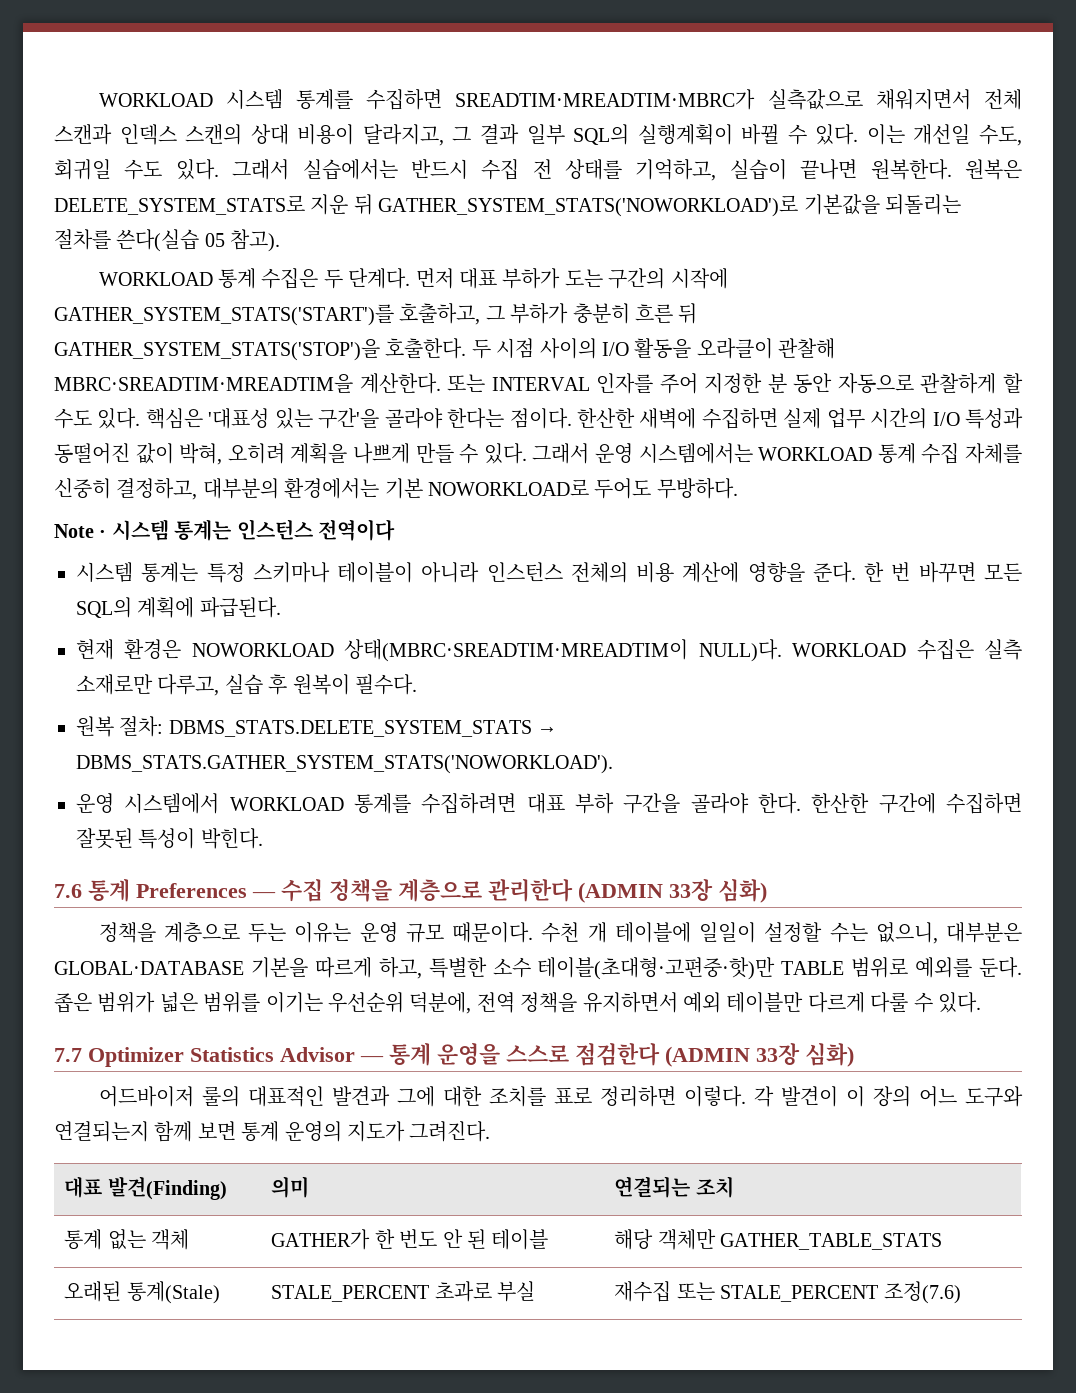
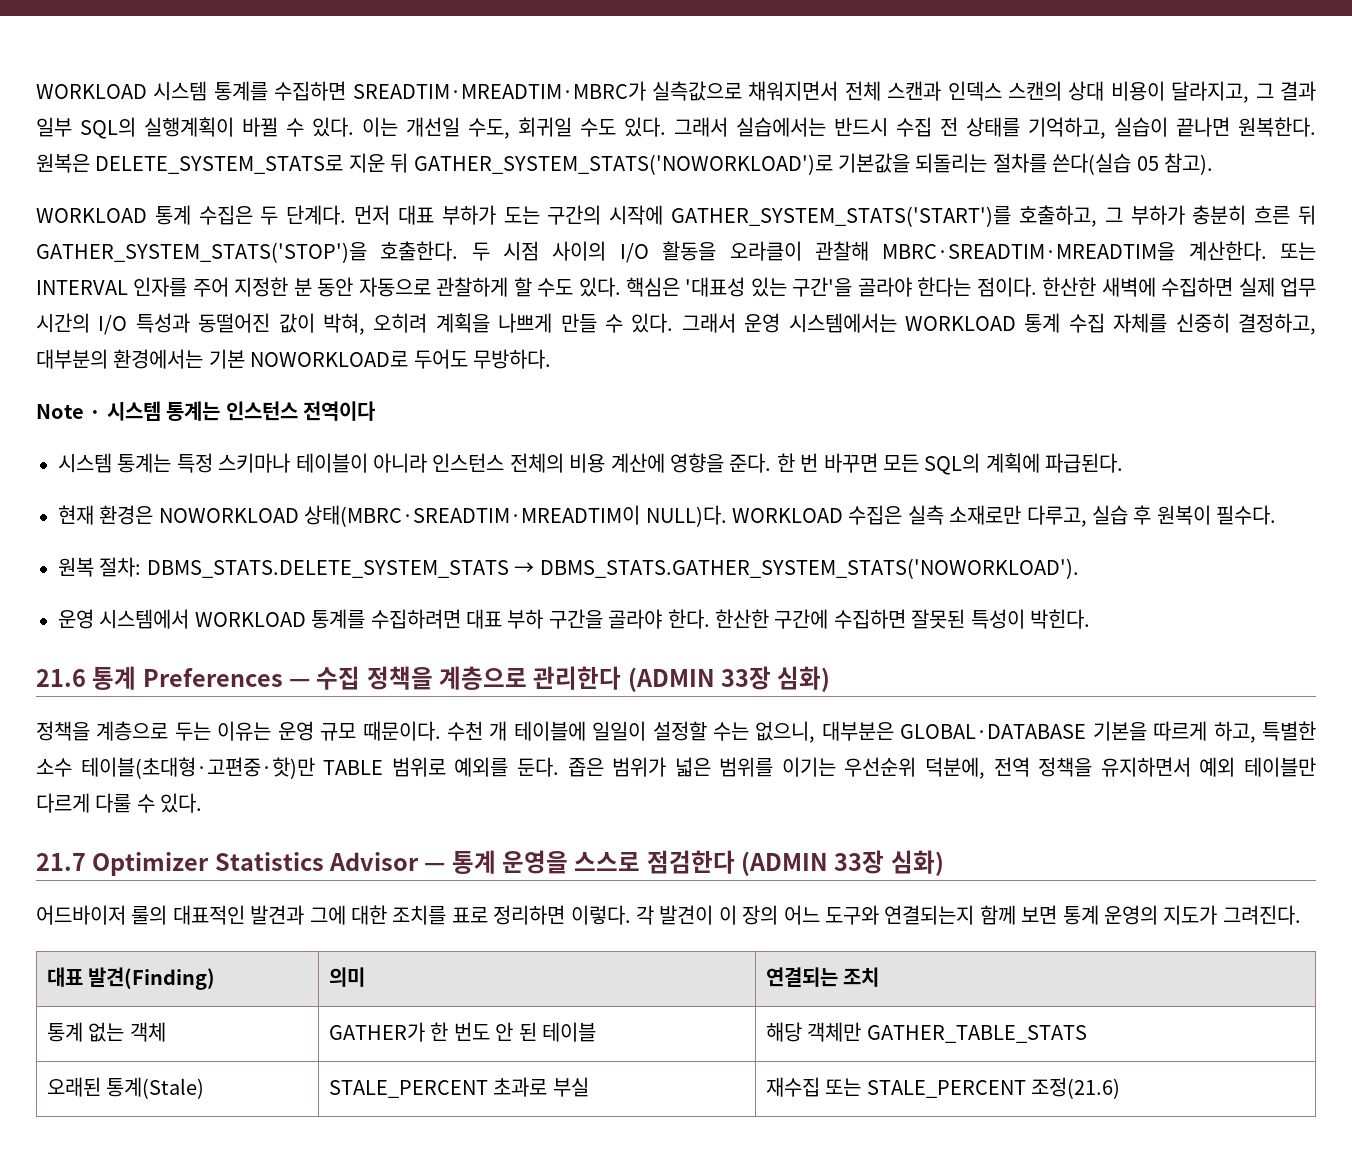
[54,884,82,898] 7.6 -> [36,669,86,687] 21.6
[54,1048,82,1062] 7.7 -> [36,853,86,871] 21.7
[883,1281,961,1304] 조정(7.6) -> [1031,1077,1121,1099] 조정(21.6)

